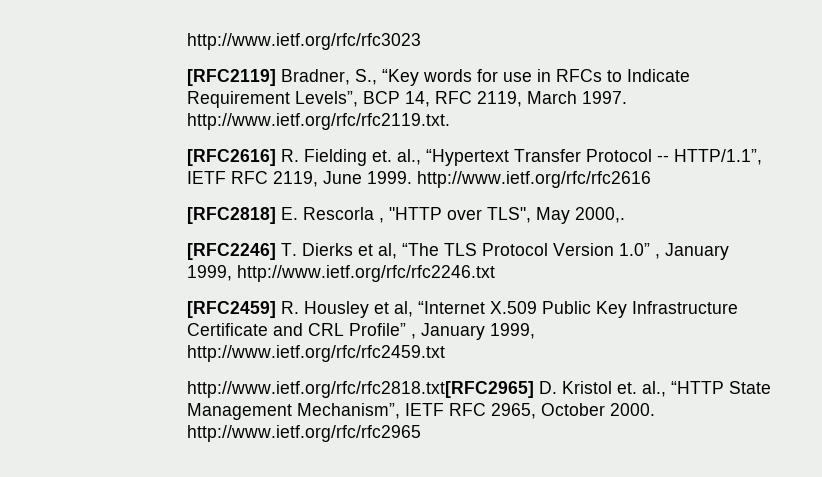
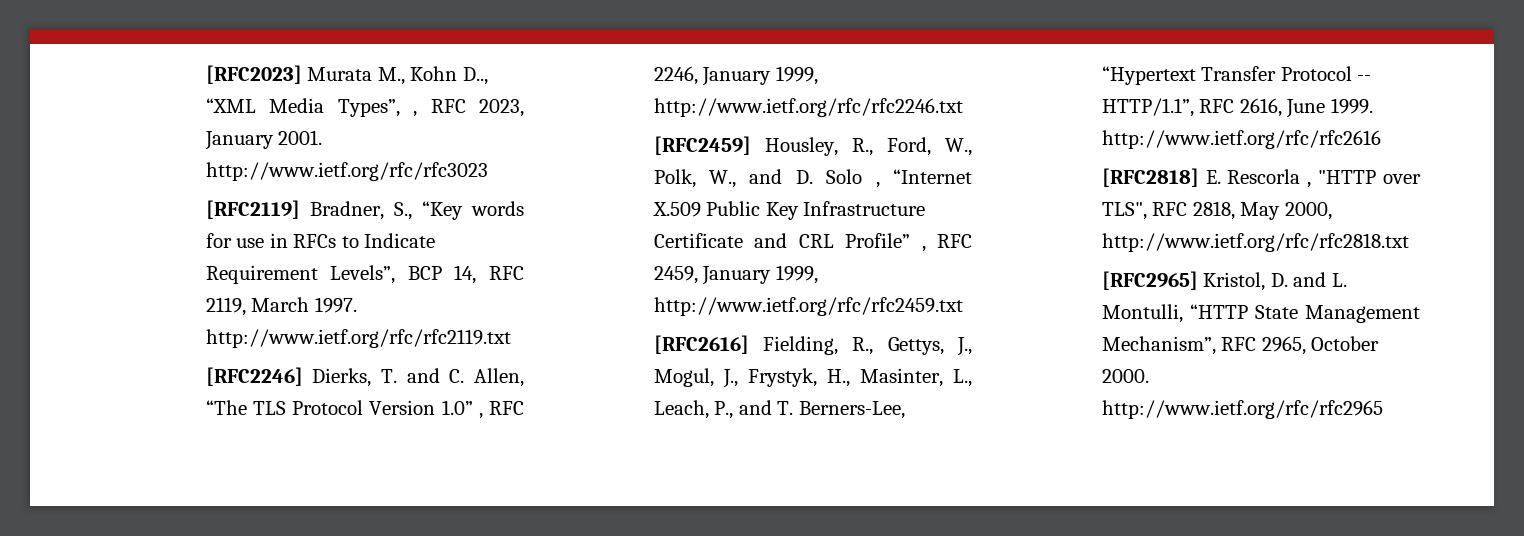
(186, 41) none -> [205,65,488,85] [205,98,524,117] [204,130,323,150] [RFC2023] Murata M., Kohn D.., “XML Media Types”, , RFC 2023, January 2001.
[186,113,450,130] [186,149,421,166] http://www.ietf.org/rfc/rfc2119.txt. // [RFC2616] R. Fielding et. al., -> [205,329,511,348] [205,367,524,387] [205,400,524,419] [653,66,818,86] [653,98,963,117] [653,136,972,156] [653,169,973,188] [652,201,926,220] [653,233,972,252] [653,265,818,285] [653,297,963,316] [653,335,972,356] [653,368,972,388] [653,400,905,419] http://www.ietf.org/rfc/rfc2119.txt // [RFC2246] Dierks, T. and C. Allen, “The TLS Protocol Version 1.0” , RFC 2246, January 1999, http://www.ietf.org/rfc/rfc2246.txt // [RFC2459] Housley, R., Ford, W., Polk, W., and D. Solo , “Internet X.509 Public Key Infrastructure Certificate and CRL Profile” , RFC 2459, January 1999, http://www.ietf.org/rfc/rfc2459.txt // [RFC2616] Fielding, R., Gettys, J., Mogul, J., Frystyk, H., Masinter, L., Leach, P., and T. Berners-Lee,
[186,171,318,187] IETF RFC 2119, -> [1199,98,1282,117] RFC 2616,
[535,207,625,224] [186,243,729,260] [186,265,495,282] [186,301,738,318] [186,323,535,340] [186,345,445,362] [186,381,666,398] May 2000,. // [RFC2246] T. Dierks et al, “The TLS Protocol Version 1.0” , January 1999, http://www.ietf.org/rfc/rfc2246.txt // [RFC2459] R. Housley et al, “Internet X.509 Public Key Infrastructure Certificate and CRL Profile” , January 1999, http://www.ietf.org/rfc/rfc2459.txt // http://www.ietf.org/rfc/rfc2818.txt[RFC2965] D. Kristol et. al., -> [1152,201,1332,220] [1101,233,1409,252] [1101,271,1347,291] [1101,304,1183,323] RFC 2818, May 2000, http://www.ietf.org/rfc/rfc2818.txt // [RFC2965] Kristol, D. and L. Montulli,
[404,403,444,416] IETF -> (1216, 345) none

